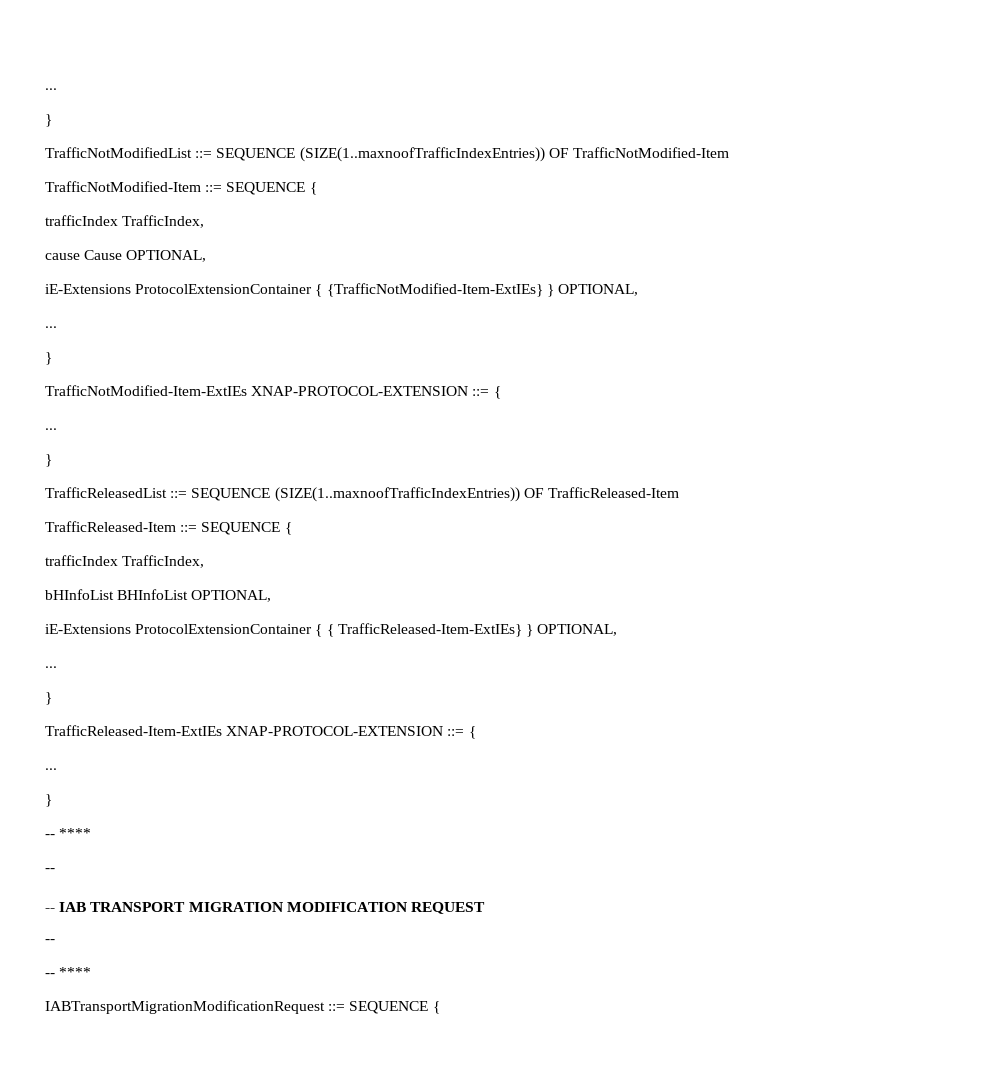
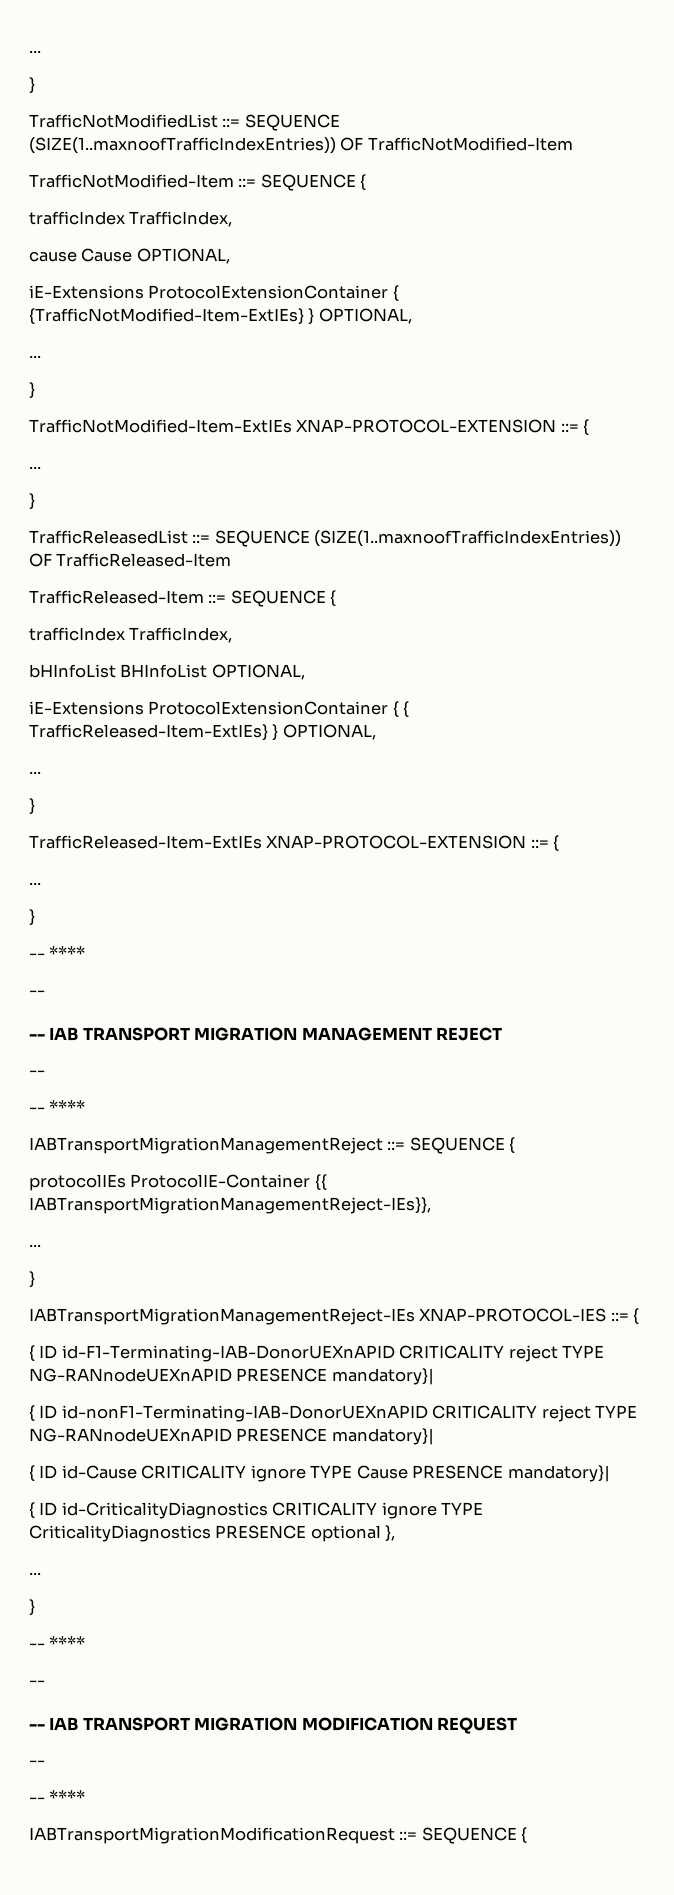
(55, 870) none -> [29,1027,503,1041] [29,1070,45,1076] [29,1100,86,1113] [29,1137,516,1154] [29,1174,327,1191] [29,1197,431,1214] [29,1245,41,1247] [29,1271,35,1288] [29,1308,640,1325] [29,1345,605,1362] [29,1368,434,1385] [29,1405,638,1422] [29,1428,434,1445] [29,1465,610,1482] [29,1502,484,1519] [29,1525,396,1542] [29,1573,41,1575] [29,1599,35,1616] [29,1636,86,1649] [29,1680,45,1686] // -- IAB TRANSPORT MIGRATION MANAGEMENT REJECT // -- // -- **** // IABTransportMigrationManagementReject ::= SEQUENCE { // protocolIEs ProtocolIE-Container {{ IABTransportMigrationManagementReject-IEs}}, // ... // } // IABTransportMigrationManagementReject-IEs XNAP-PROTOCOL-IES ::= { // { ID id-F1-Terminating-IAB-DonorUEXnAPID CRITICALITY reject TYPE NG-RANnodeUEXnAPID PRESENCE mandatory}| // { ID id-nonF1-Terminating-IAB-DonorUEXnAPID CRITICALITY reject TYPE NG-RANnodeUEXnAPID PRESENCE mandatory}| // { ID id-Cause CRITICALITY ignore TYPE Cause PRESENCE mandatory}| // { ID id-CriticalityDiagnostics CRITICALITY ignore TYPE CriticalityDiagnostics PRESENCE optional }, // ... // } // -- **** // --

